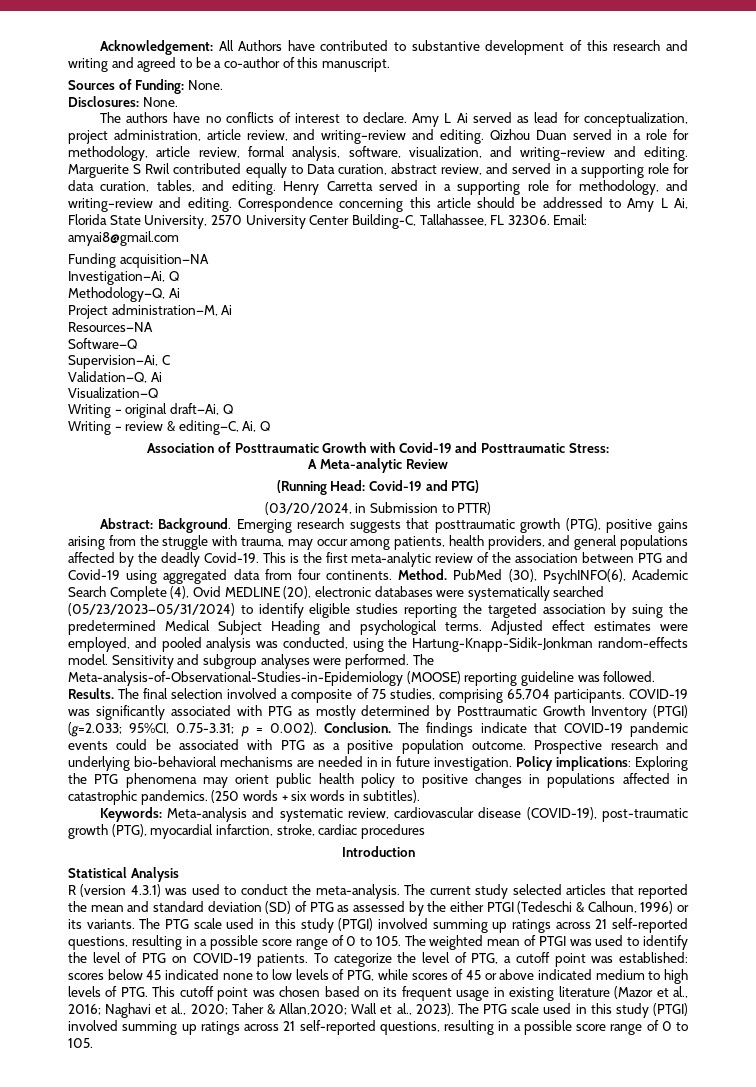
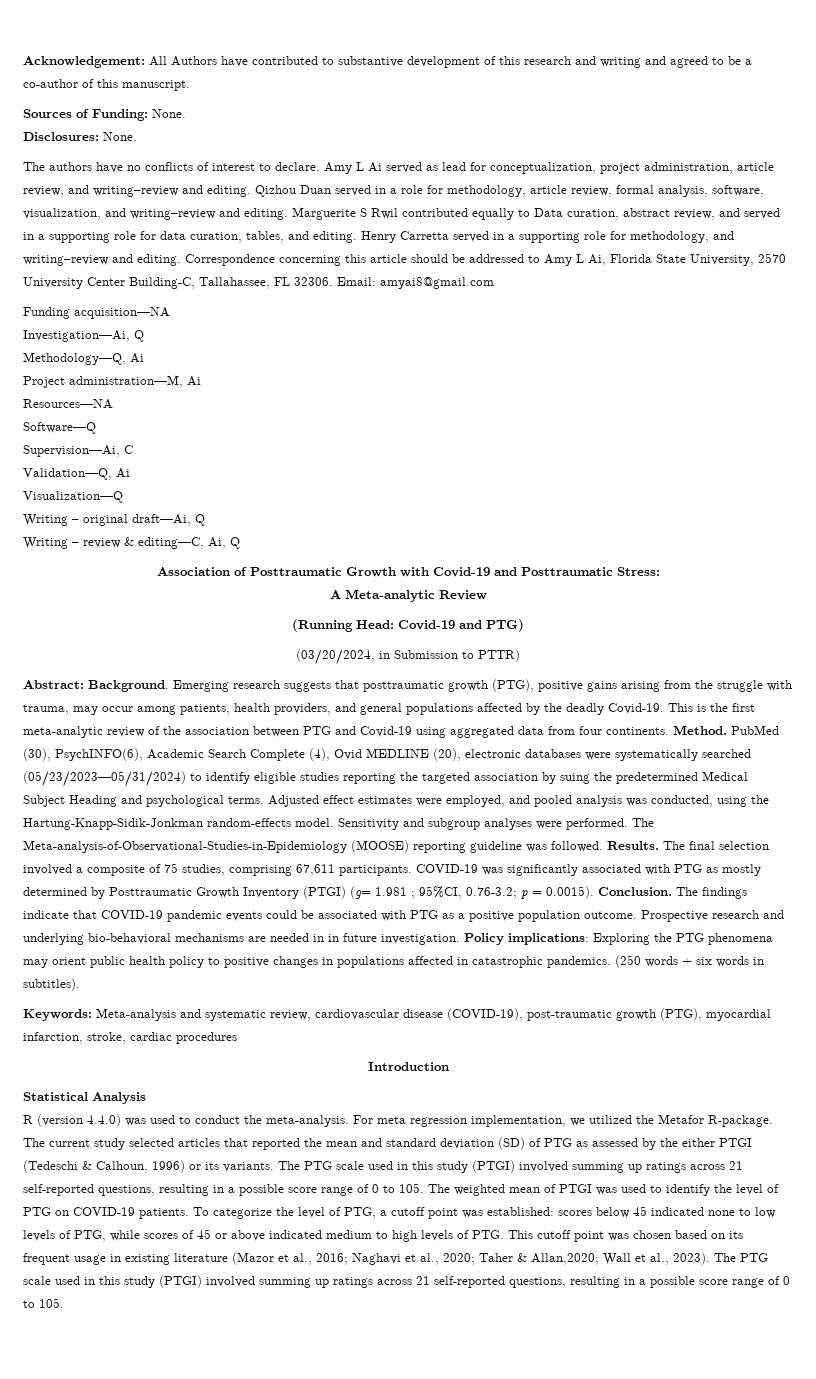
[506,689,550,700] 65,704 -> [296,864,335,876] 67,611
[68,722,235,737] (g=2.033; 95%CI, 0.75-3.31; -> [350,886,517,899] (g= 1.981 ; 95%CI, 0.76-3.2;
[269,722,317,735] 0.002). -> [546,886,594,899] 0.0015).
[130,884,161,897] 4.3.1) -> [87,1114,121,1127] 4.4.0)
(400, 891) none -> [353,1114,773,1127] For meta regression implementation, we utilized the Metafor R-package.

